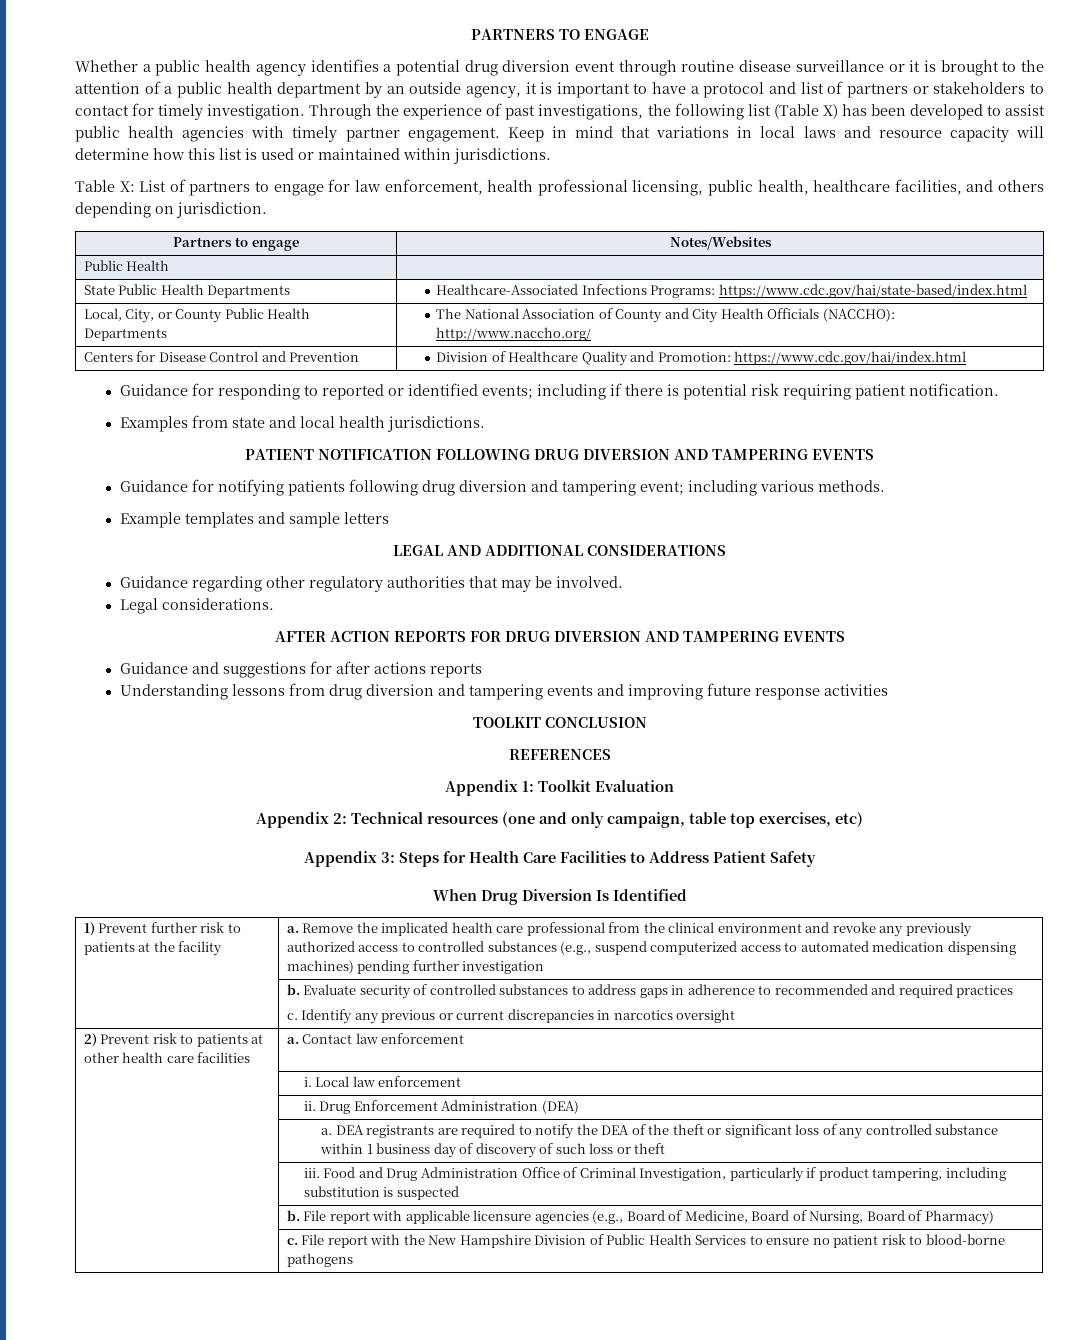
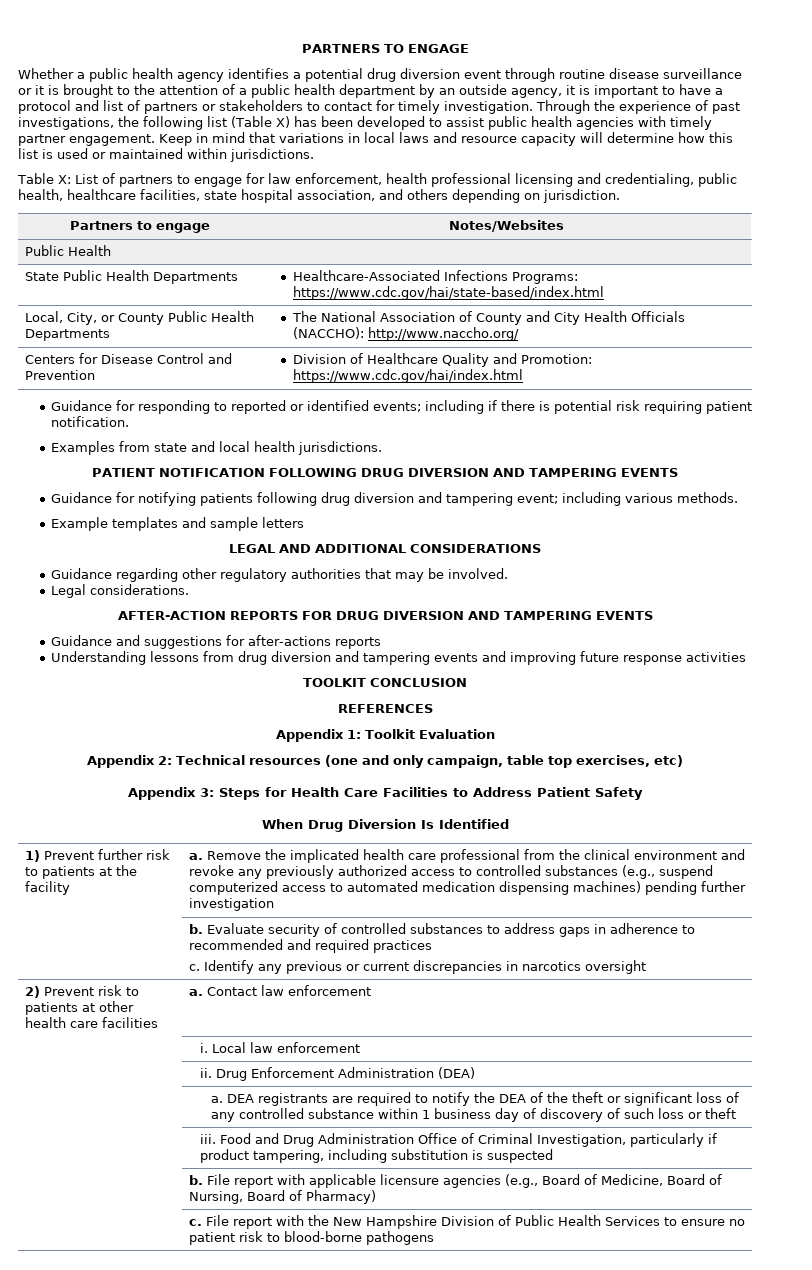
[632,180,704,196] licensing, -> [514,173,694,187] licensing and credentialing,
(962, 187) none -> [204,189,375,203] state hospital association,
[274,631,390,642] AFTER ACTION -> [117,611,226,620] AFTER-ACTION
[335,661,426,674] after actions -> [247,635,331,646] after-actions

